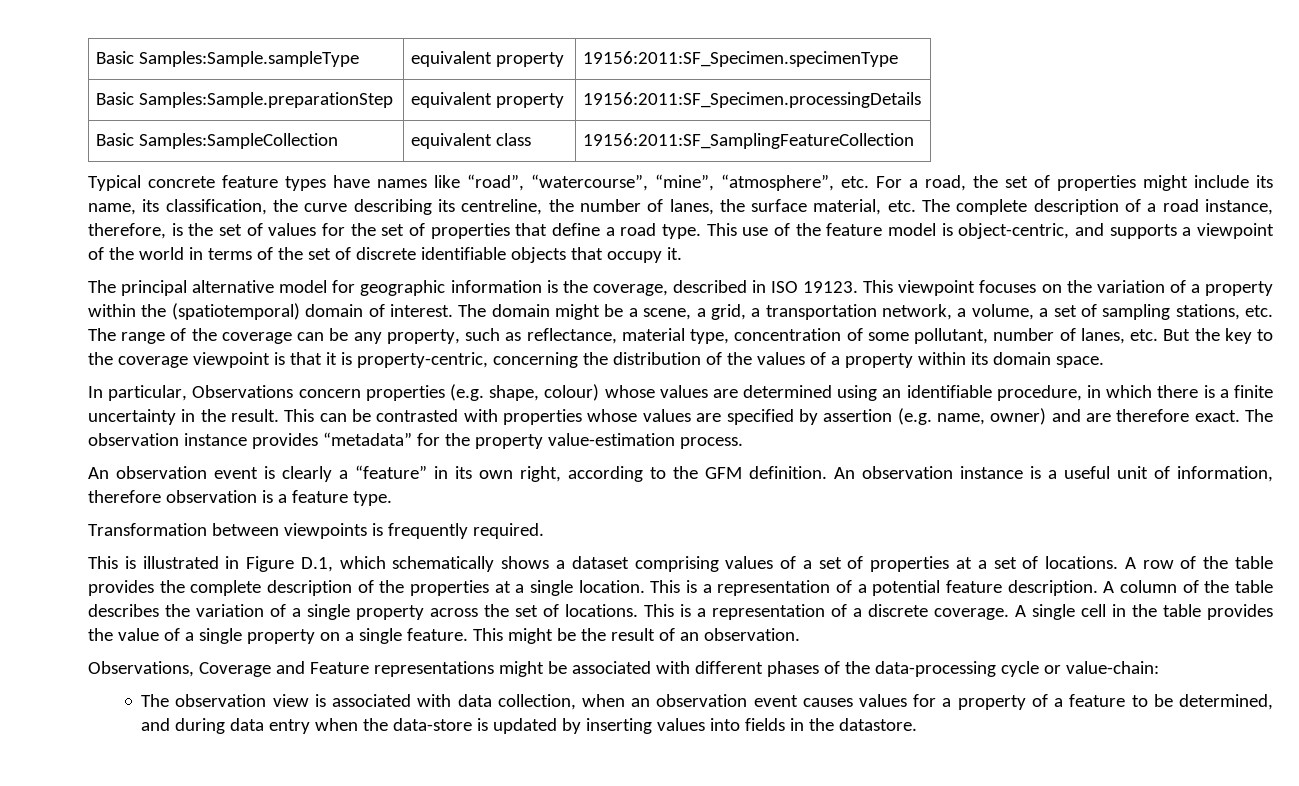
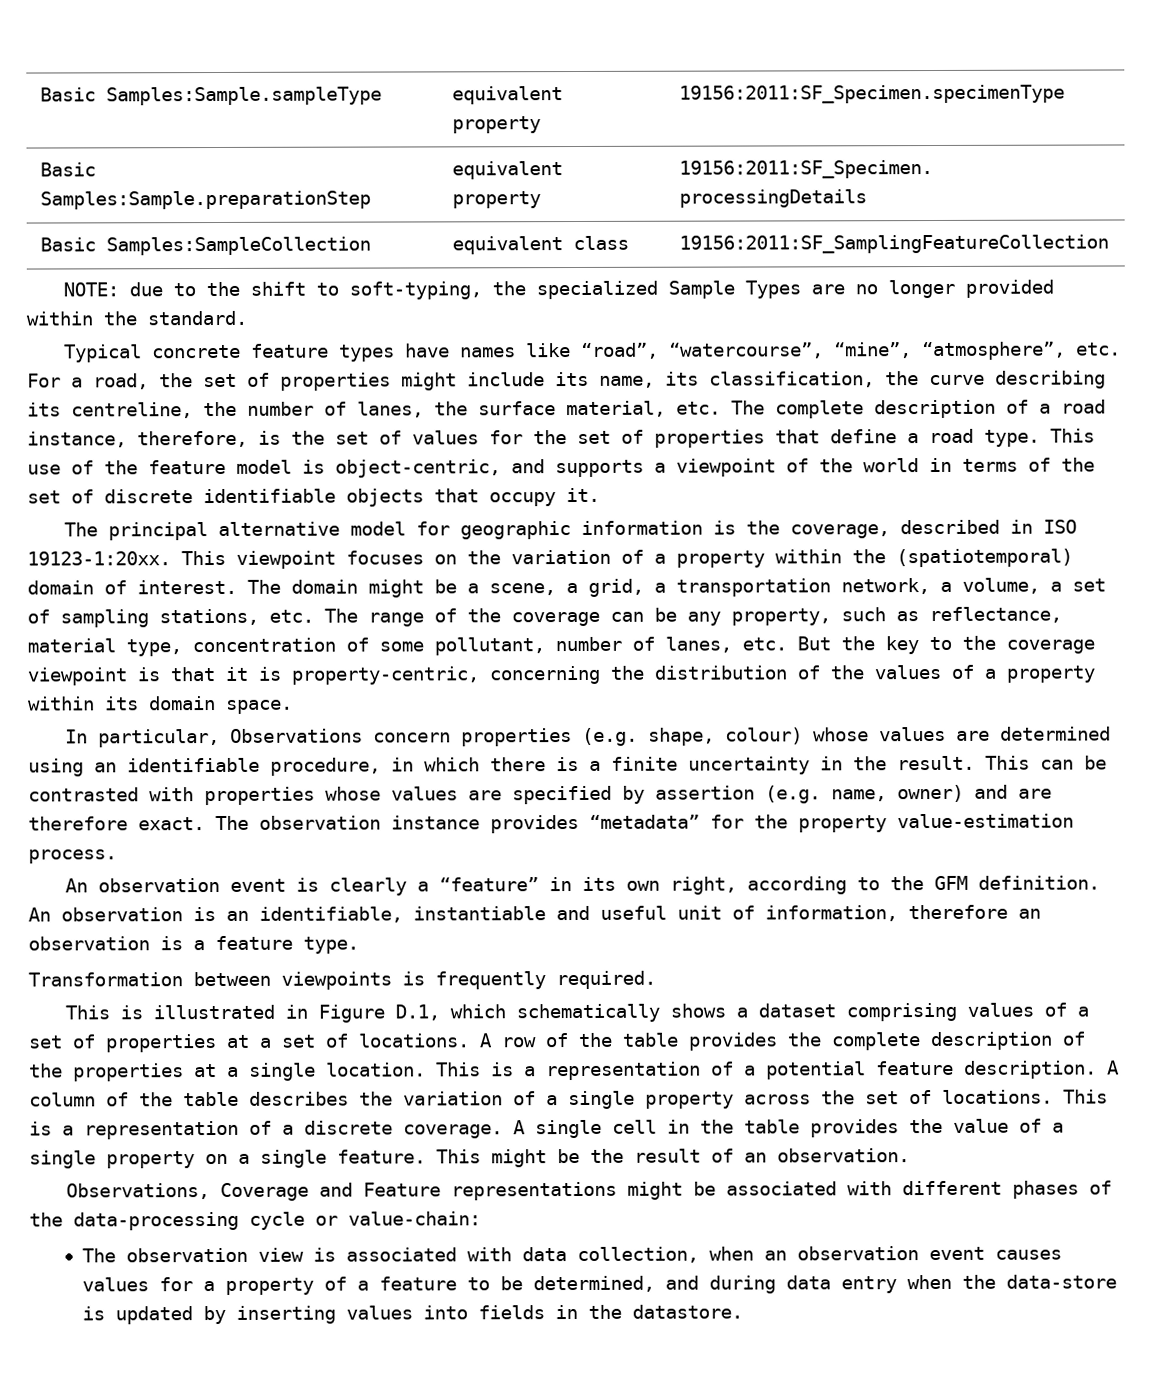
(915, 141) none -> [63,279,1055,300] [26,310,247,326] // NOTE: due to the shift to soft-typing, the specialized Sample Types are no longer provided within the standard.
[803,281,859,293] 19123. -> [27,551,171,566] 19123-1:20xx.
[960,466,1057,479] instance is a -> [193,905,590,923] is an identifiable, instantiable and
(161, 496) none -> [1018,908,1041,919] an

